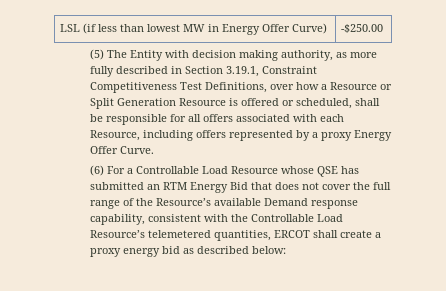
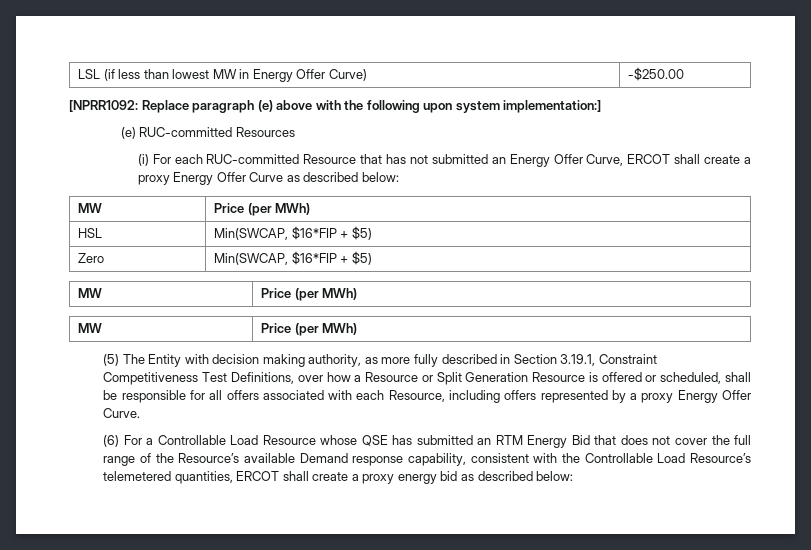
(384, 28) none -> [69,100,602,113] [120,127,295,139] [137,154,752,167] [137,172,399,185] [78,203,103,213] [214,203,311,216] [78,228,103,238] [214,226,372,240] [78,253,105,263] [214,251,372,265] [78,288,103,298] [261,288,358,301] [78,323,103,333] [261,323,358,336] // [NPRR1092: Replace paragraph (e) above with the following upon system implementation:] // (e) RUC-committed Resources // (i) For each RUC-committed Resource that has not submitted an Energy Offer Curve, ERCOT shall create a proxy Energy Offer Curve as described below: // MW | Price (per MWh) // HSL | Min(SWCAP, $16*FIP + $5) // Zero | Min(SWCAP, $16*FIP + $5) // MW | Price (per MWh) // MW | Price (per MWh)

